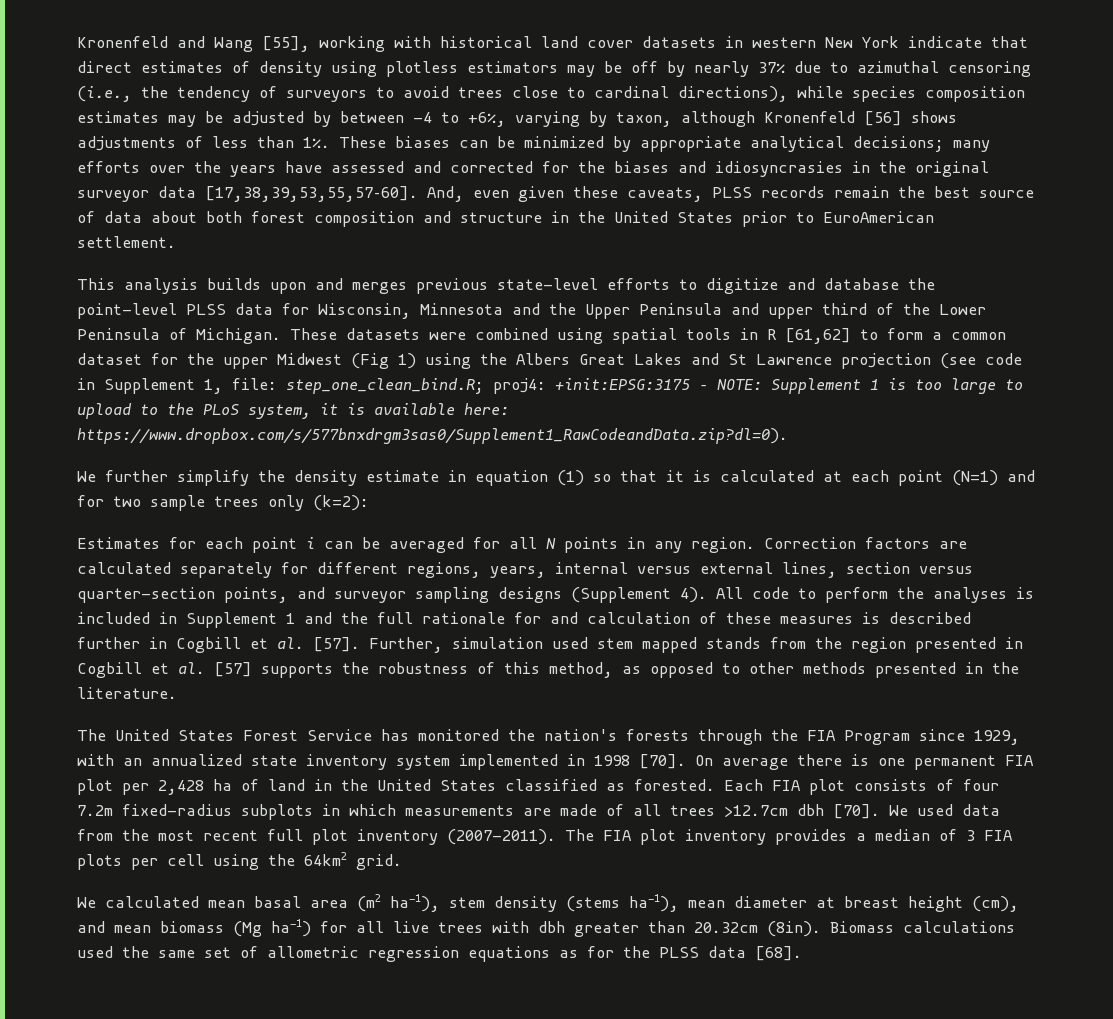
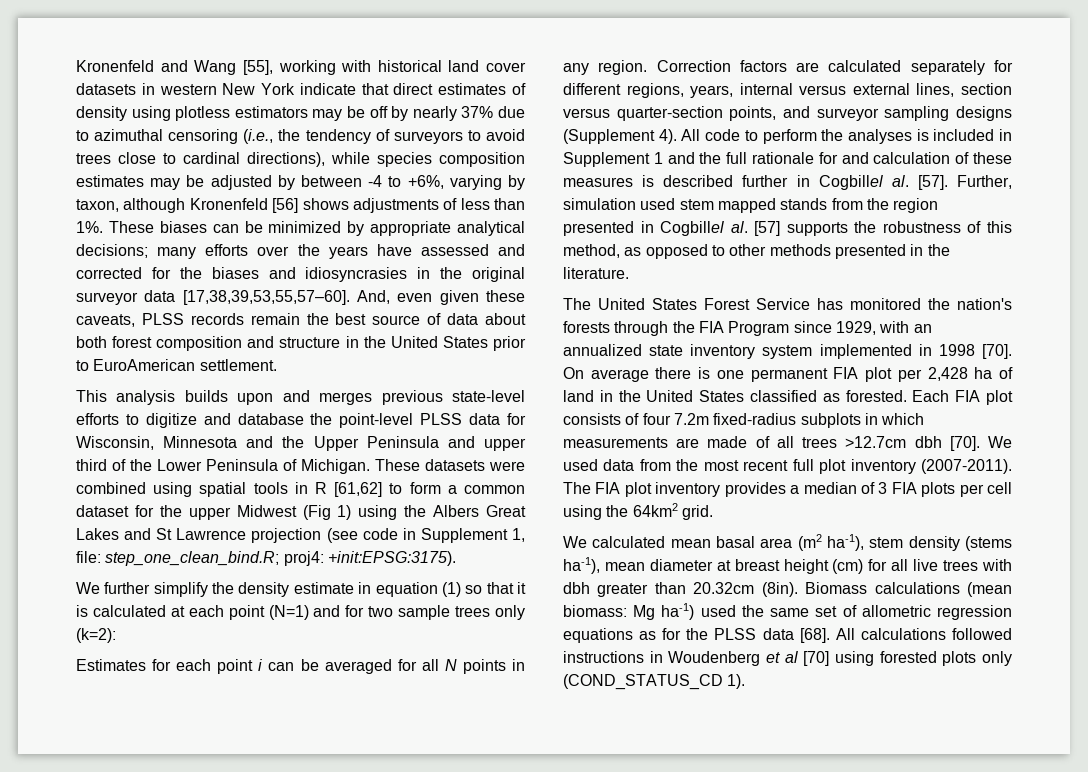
[555,378,1023,394] [77,403,509,419] [77,428,788,444] +init:EPSG:3175 – NOTE: Supplement 1 is too large to upload to the PLoS system, it is available here: https://www.dropbox.com/s/577bnxdrgm3sas0/Supplement1_RawCodeandData.zip?dl=0). -> [327,551,456,566] +init:EPSG:3175).
[176,637,268,653] Cogbill et -> [818,175,883,190] Cogbillel
[77,662,169,678] Cogbill et -> [660,221,725,236] Cogbillel
[972,896,1019,912] [77,919,311,937] (cm), and mean biomass (Mg ha-1) -> [832,559,864,574] (cm)
(1015, 927) none -> [967,582,1012,597] [563,603,695,620] (mean biomass: Mg ha-1)
(802, 953) none -> [835,628,1012,640] [563,651,1012,666] [563,674,746,690] All calculations followed instructions in Woudenberg et al [70] using forested plots only (COND_STATUS_CD 1).

